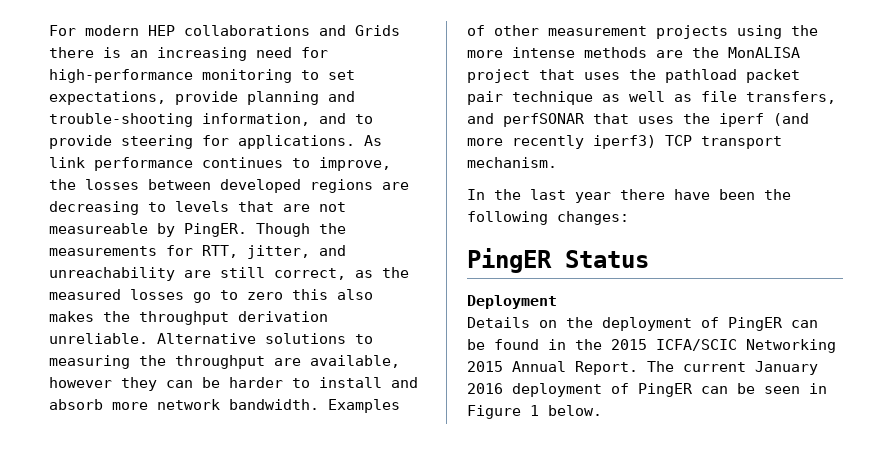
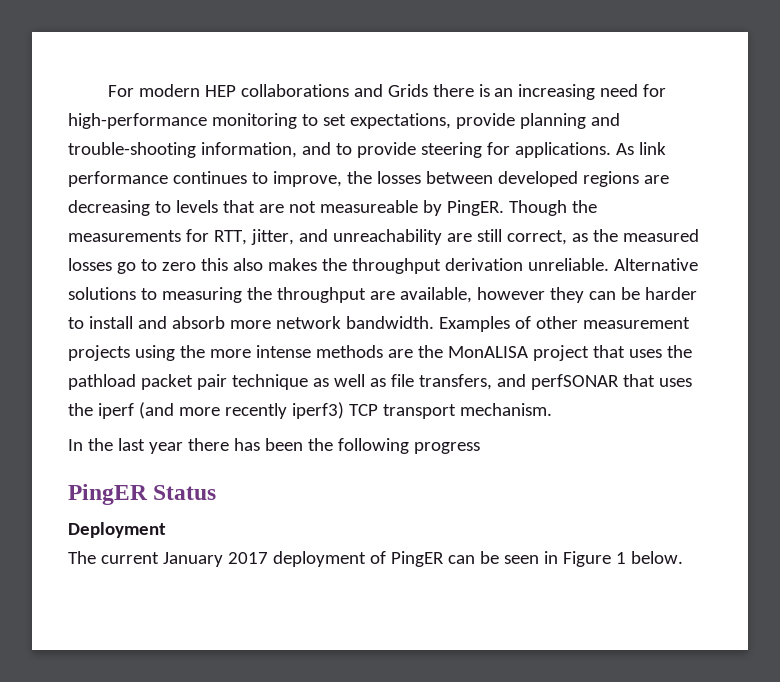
[674,189,710,200] have -> [233,438,260,451] has
[557,211,629,225] changes: -> [413,442,480,454] progress
[467,317,818,331] [467,339,836,353] [467,361,638,375] Details on the deployment of PingER can be found in the 2015 ICFA/SCIC Networking 2015 Annual Report. -> (166, 530) none
[467,383,503,394] 2016 -> [227,552,268,564] 2017

